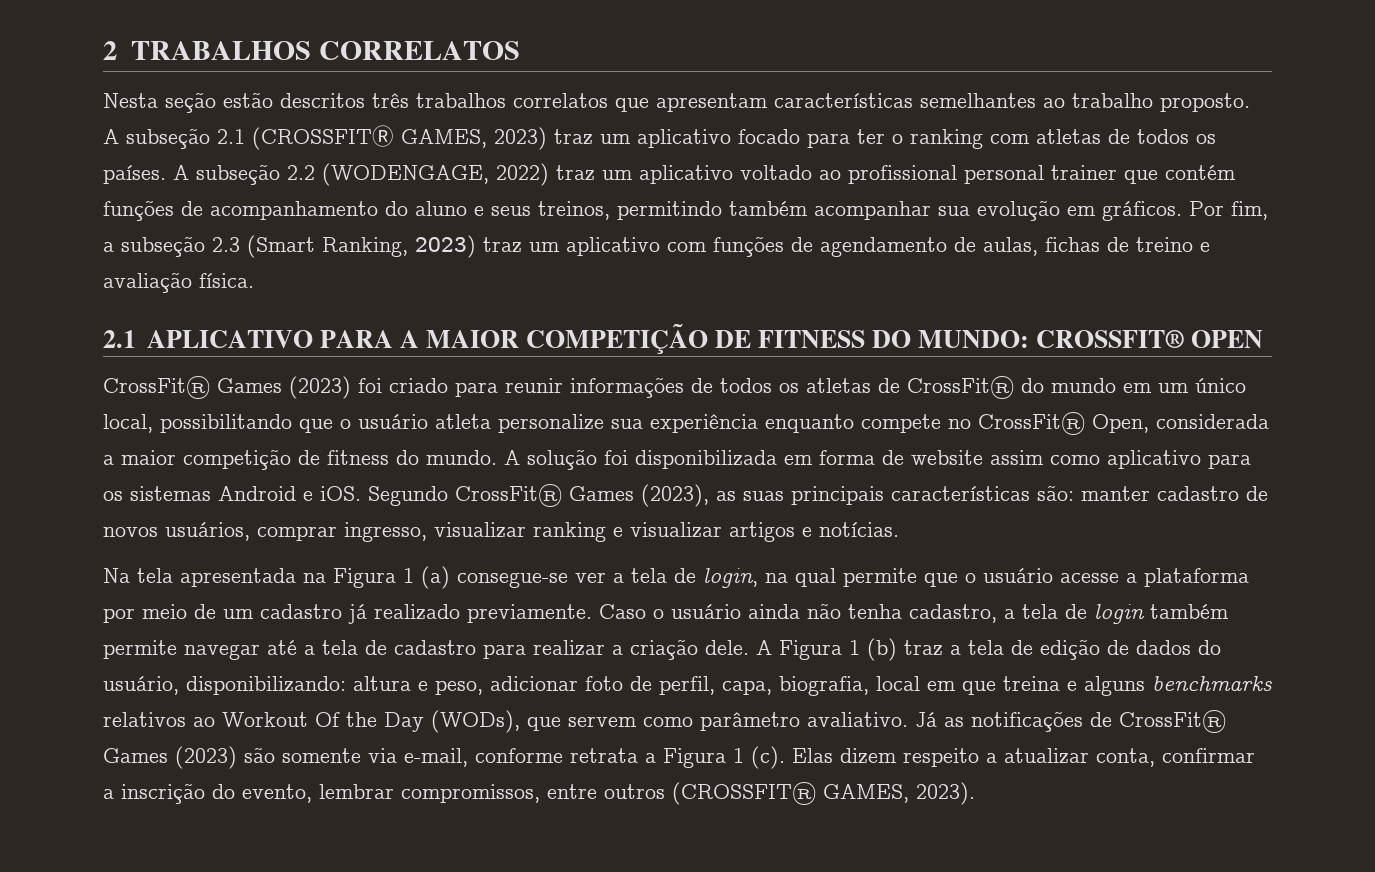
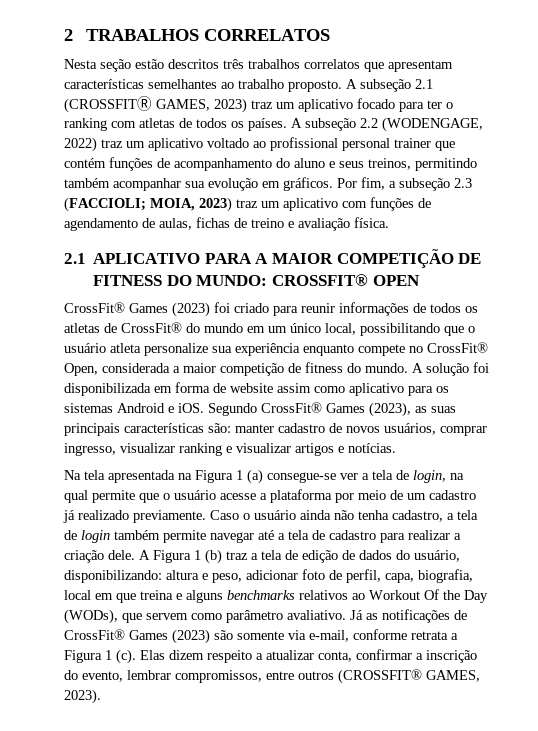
[247,235,408,258] (Smart Ranking, -> [64,197,195,212] (FACCIOLI; MOIA,

